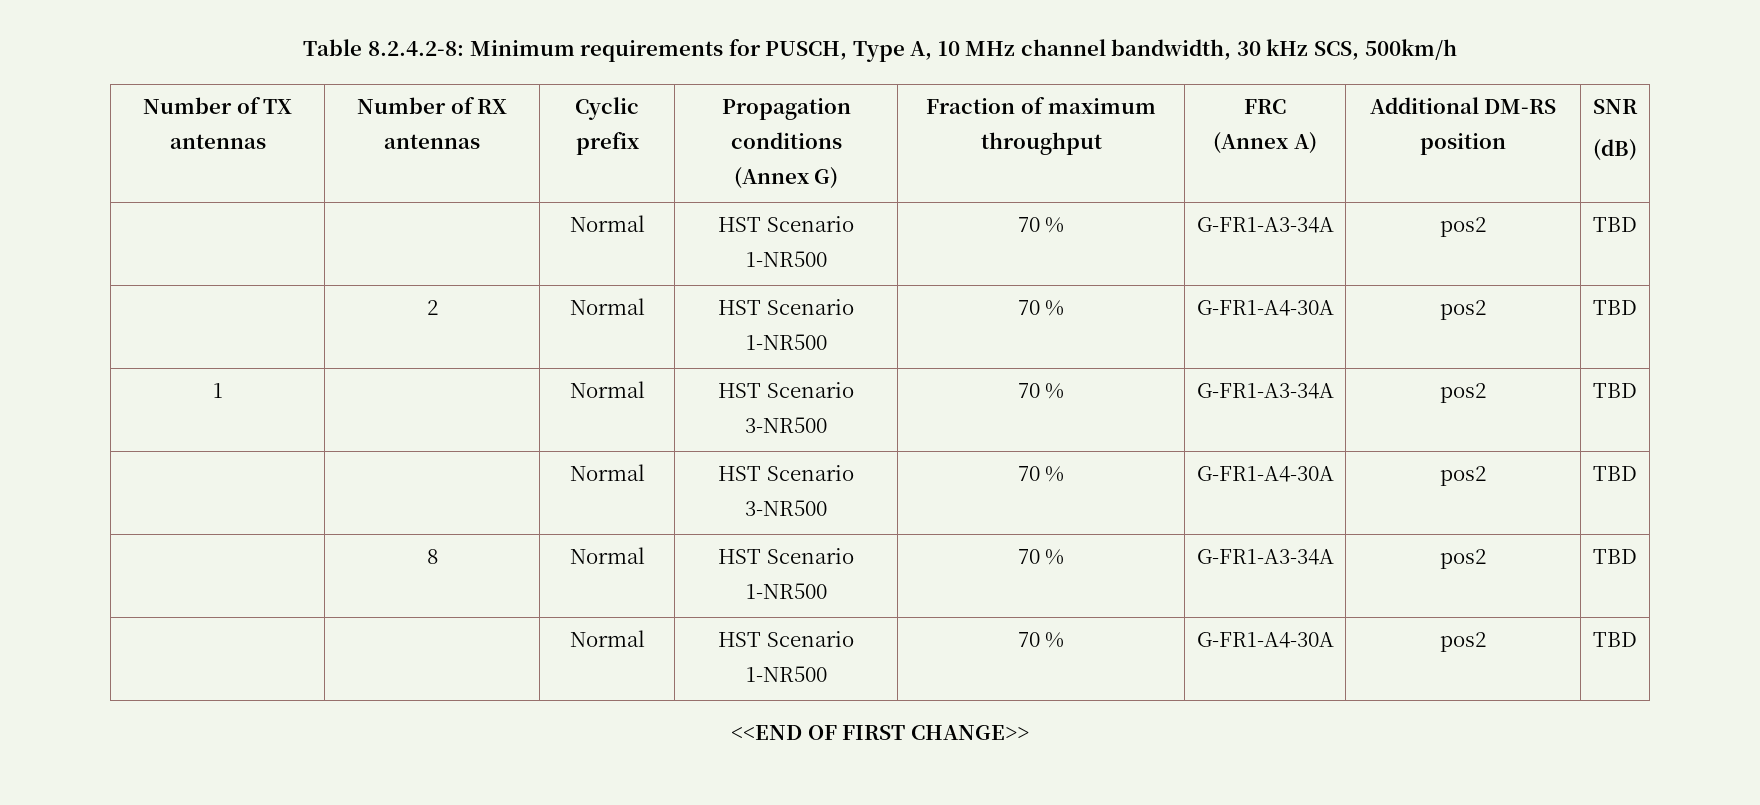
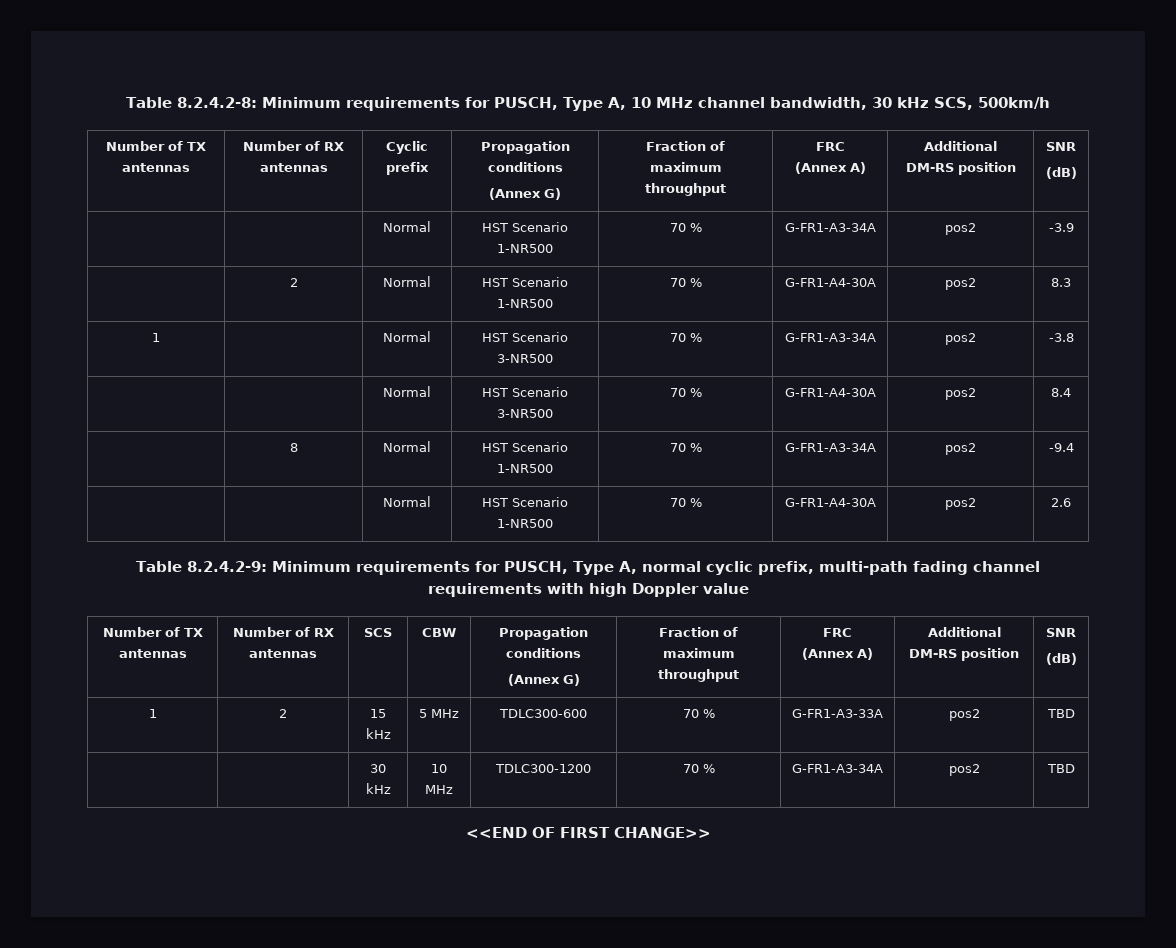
[1593,217,1637,232] TBD -> [1048,223,1074,232] -3.9
[1593,300,1637,315] TBD -> [1051,278,1071,287] 8.3
[1593,383,1637,398] TBD -> [1048,333,1074,342] -3.8
[1593,466,1637,481] TBD -> [1051,388,1071,397] 8.4
[1593,549,1637,564] [569,630,645,647] [718,631,854,647] [745,666,827,682] [1017,632,1065,648] [1196,632,1334,648] [1440,632,1486,652] TBD // | | Normal | HST Scenario 1-NR500 | 70 % | G-FR1-A4-30A | pos2 -> [1048,443,1074,452] [383,496,431,507] [482,497,568,507] [497,519,553,528] [669,498,702,507] [784,498,876,507] [945,498,976,510] [1051,498,1071,507] [136,561,1040,575] [427,583,749,597] [102,627,203,637] [118,649,187,658] [232,627,334,637] [249,649,317,658] [364,628,392,637] [422,628,456,637] [499,627,588,640] [506,648,581,658] [507,674,580,686] [659,627,738,637] [662,648,735,658] [658,669,739,682] [823,628,852,637] [802,648,873,660] [927,627,1001,637] [909,648,1019,661] [1046,628,1076,637] [1045,653,1077,665] [148,709,157,718] [279,709,287,718] [370,709,386,718] [365,728,391,739] [419,709,459,718] [499,709,587,718] [682,709,715,718] [792,709,883,718] [948,709,980,721] [1046,709,1075,718] [370,764,386,773] [365,783,391,794] [431,764,447,773] [425,785,453,794] [495,764,591,773] [682,764,715,773] [792,764,883,773] [948,764,980,776] -9.4 // | | Normal | HST Scenario 1-NR500 | 70 % | G-FR1-A4-30A | pos2 | 2.6 // Table 8.2.4.2-9: Minimum requirements for PUSCH, Type A, normal cyclic prefix, multi-path fading channel requirements with high Doppler value // Number of TX antennas | Number of RX antennas | SCS | CBW | Propagation conditions // (Annex G) | Fraction of maximum throughput | FRC // (Annex A) | Additional DM-RS position | SNR // (dB) // 1 | 2 | 15 kHz | 5 MHz | TDLC300-600 | 70 % | G-FR1-A3-33A | pos2 | TBD // | | 30 kHz | 10 MHz | TDLC300-1200 | 70 % | G-FR1-A3-34A | pos2

